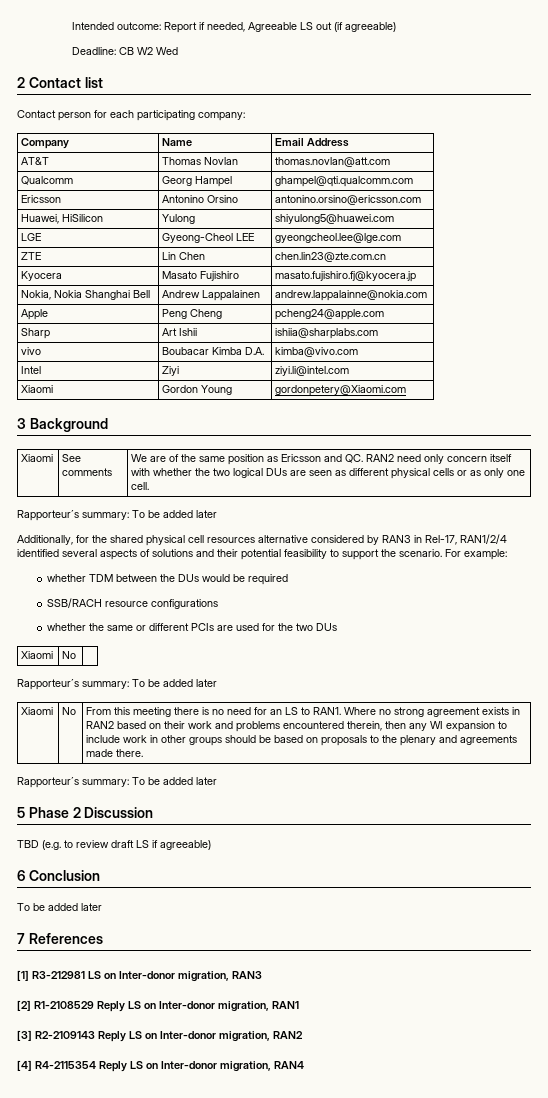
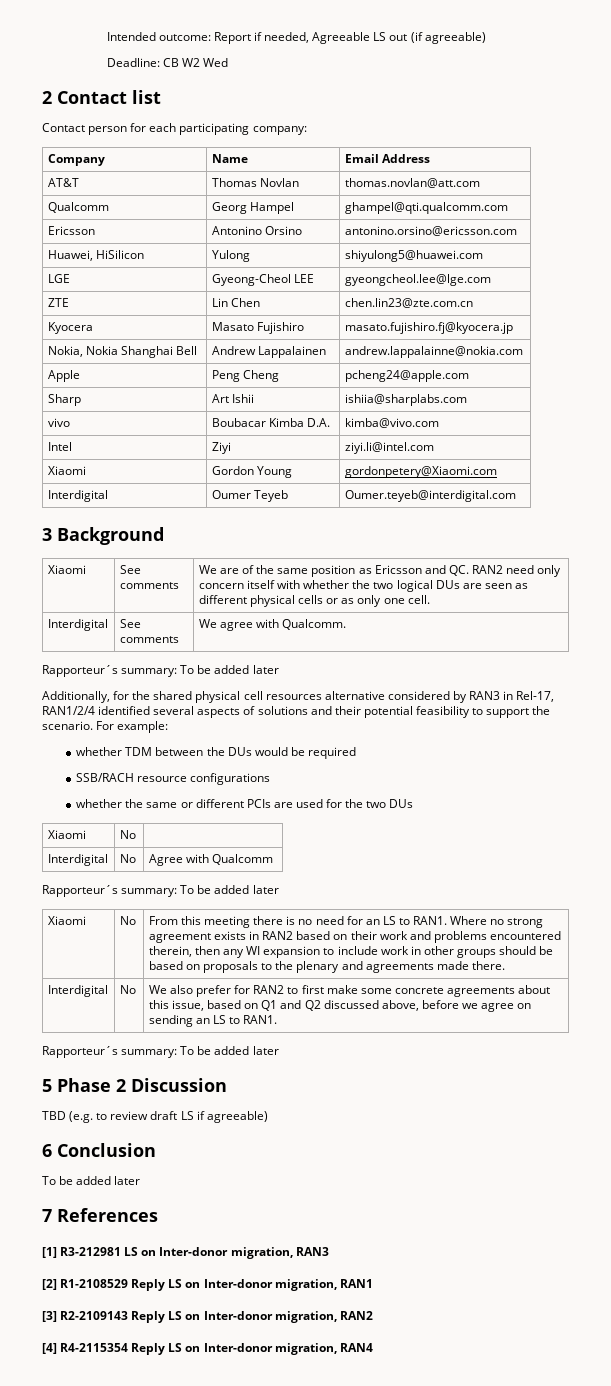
(407, 390) none -> [47,490,108,502] [211,490,289,502] [344,490,516,502] // Interdigital | Oumer Teyeb | Oumer.teyeb@interdigital.com
(150, 486) none -> [47,619,108,631] [119,619,141,628] [119,636,179,643] [198,619,347,631] // Interdigital | See comments | We agree with Qualcomm.
(77, 655) none -> [47,854,108,866] [119,854,136,863] [148,854,274,866] // Interdigital | No | Agree with Qualcomm
(144, 753) none -> [47,985,108,997] [119,985,136,994] [148,985,551,997] [148,1000,532,1012] [148,1015,278,1027] // Interdigital | No | We also prefer for RAN2 to first make some concrete agreements about this issue, based on Q1 and Q2 discussed above, before we agree on sending an LS to RAN1.

